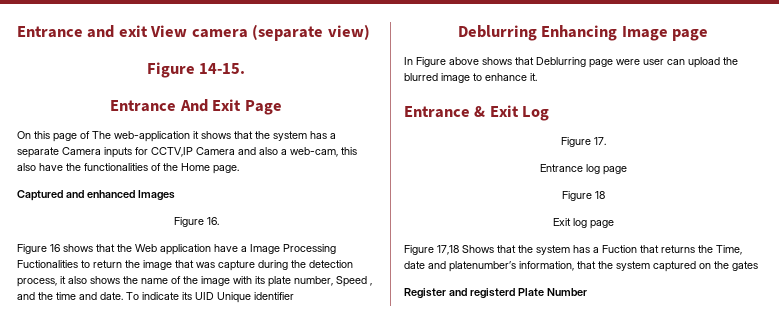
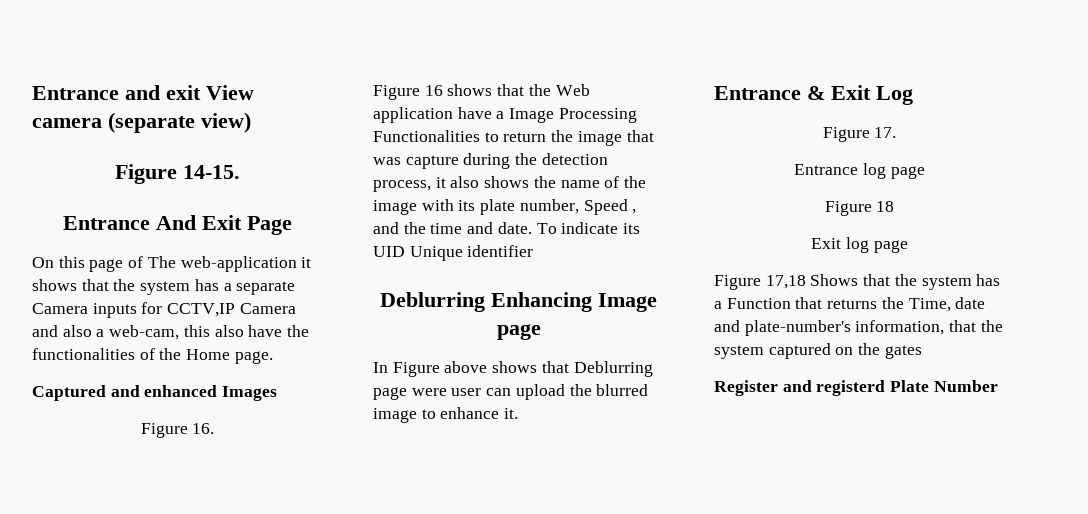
[17,260,78,268] Fuctionalities -> [373,130,480,142] Functionalities
[602,245,637,253] Fuction -> [726,298,791,309] Function
[449,261,516,272] platenumber’s -> [744,320,851,336] plate-number's

